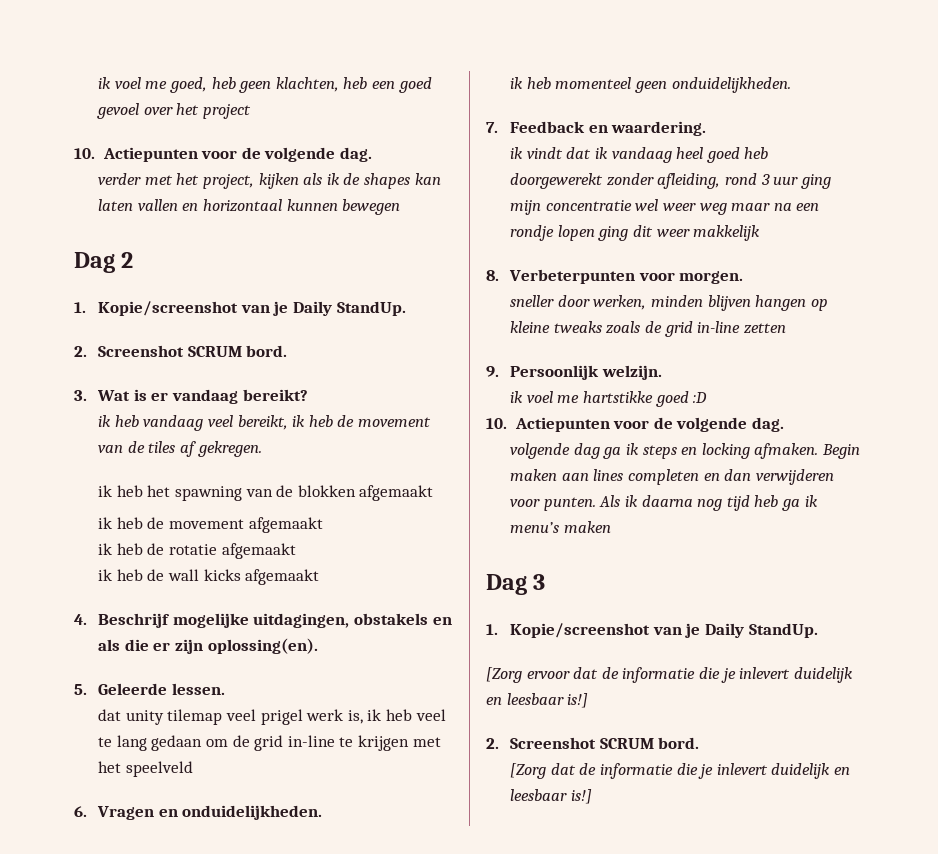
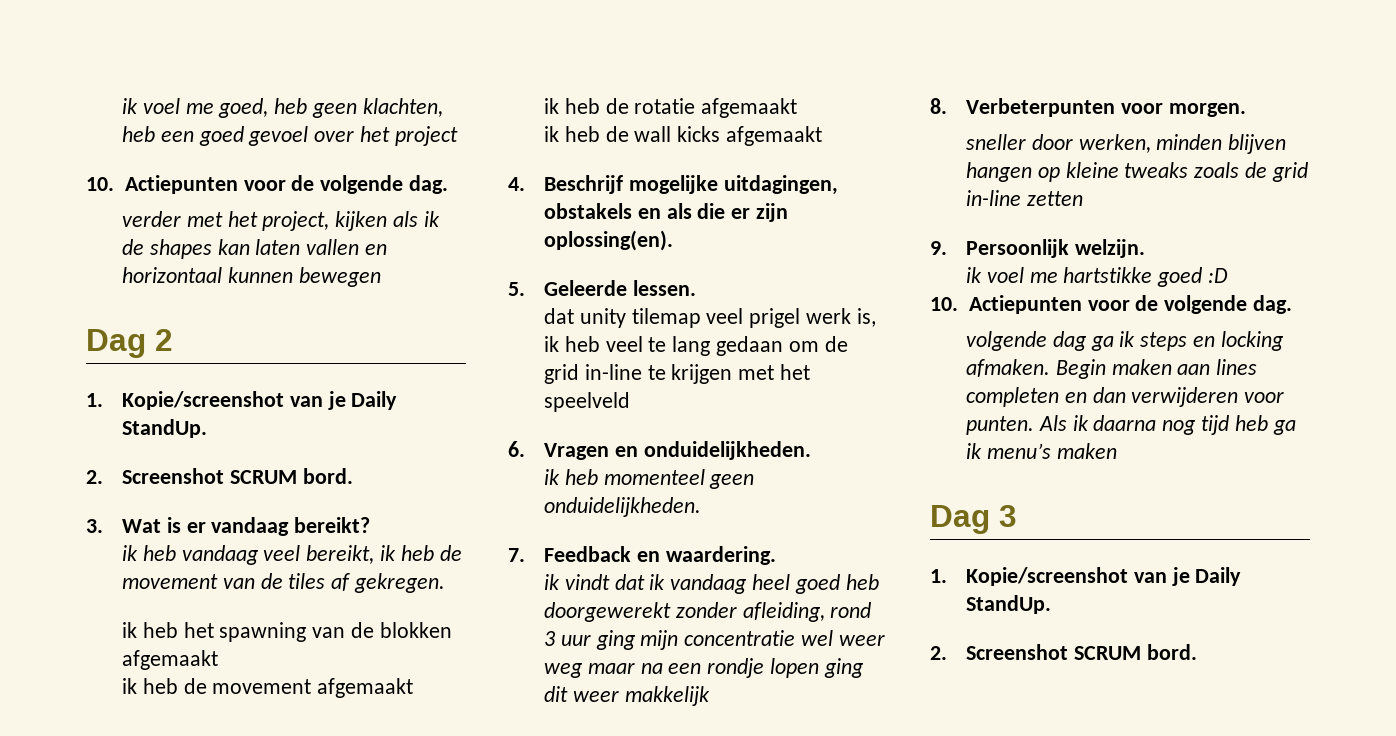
[486,667,853,683] [486,693,589,708] [486,737,700,749] [510,763,850,779] [510,789,592,804] [Zorg ervoor dat de informatie die je inlevert duidelijk en leesbaar is!] // 2. Screenshot SCRUM bord. // [Zorg dat de informatie die je inlevert duidelijk en leesbaar is!] -> [930,644,1197,660] 2. Screenshot SCRUM bord.

